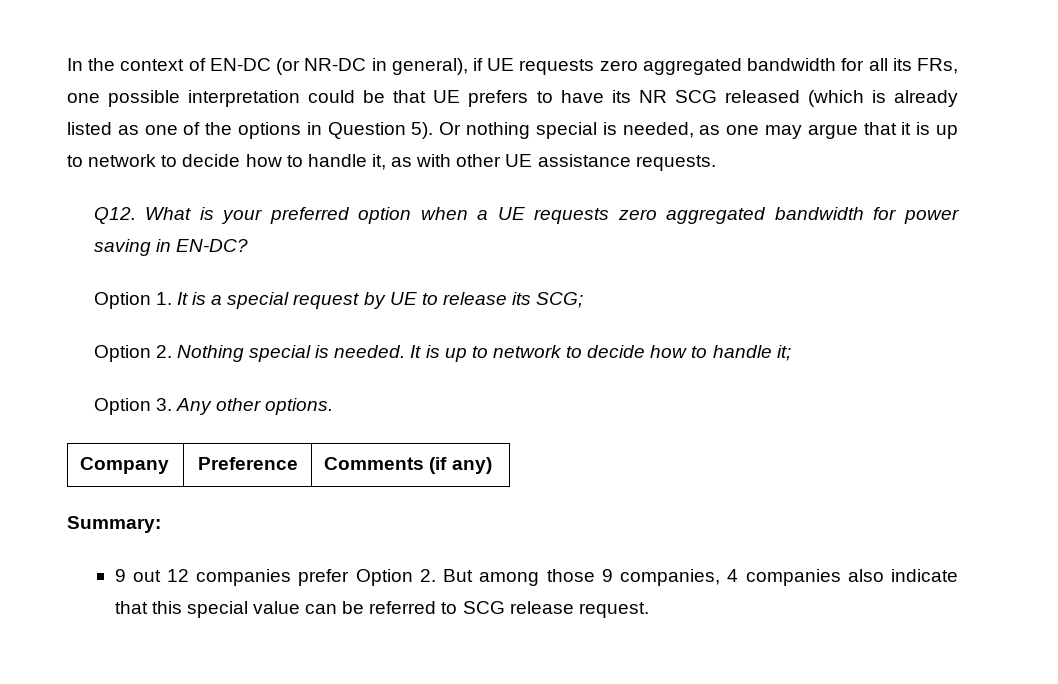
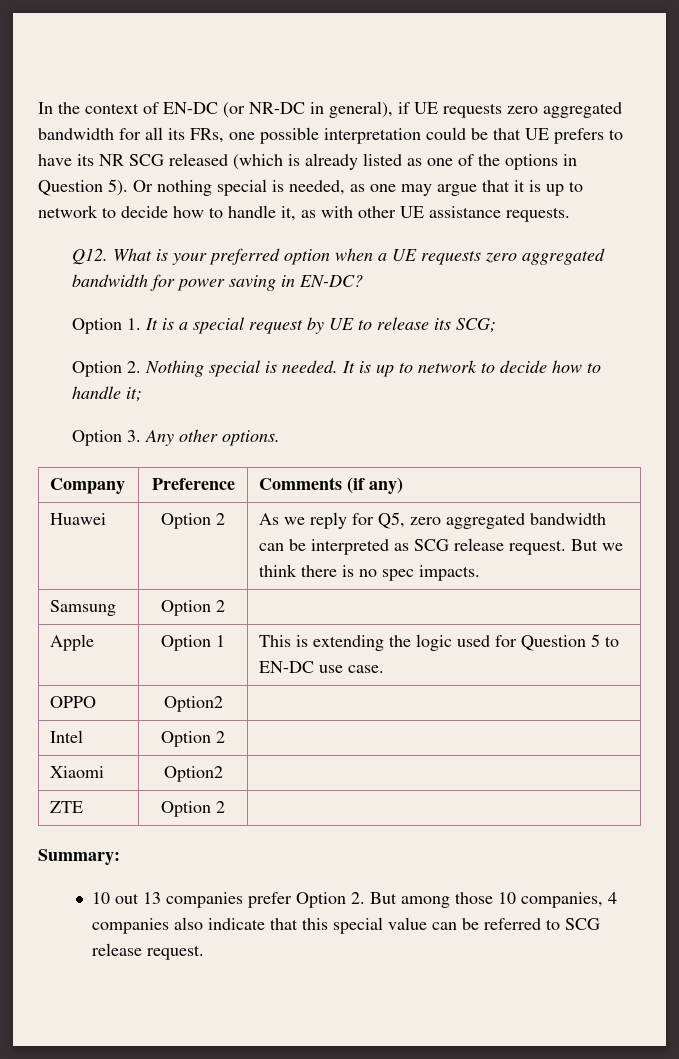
[67,516,161,533] [114,569,189,582] // Summary: // 9 out 12 -> [50,513,107,525] [161,513,225,529] [259,512,607,529] [259,538,624,555] [259,564,481,581] [50,600,117,616] [161,600,225,616] [50,634,95,651] [161,635,225,651] [259,634,620,651] [259,661,385,673] [50,696,97,708] [163,696,223,712] [50,730,84,743] [161,731,225,747] [50,766,105,778] [163,766,223,782] [50,801,84,813] [161,801,225,817] [38,849,120,865] [92,892,162,904] // Huawei | Option 2 | As we reply for Q5, zero aggregated bandwidth can be interpreted as SCG release request. But we think there is no spec impacts. // Samsung | Option 2 | // Apple | Option 1 | This is extending the logic used for Question 5 to EN-DC use case. // OPPO | Option2 | // Intel | Option 2 | // Xiaomi | Option2 | // ZTE | Option 2 | // Summary: // 10 out 13
[601,569,613,582] 9 -> [498,892,517,904] 10

